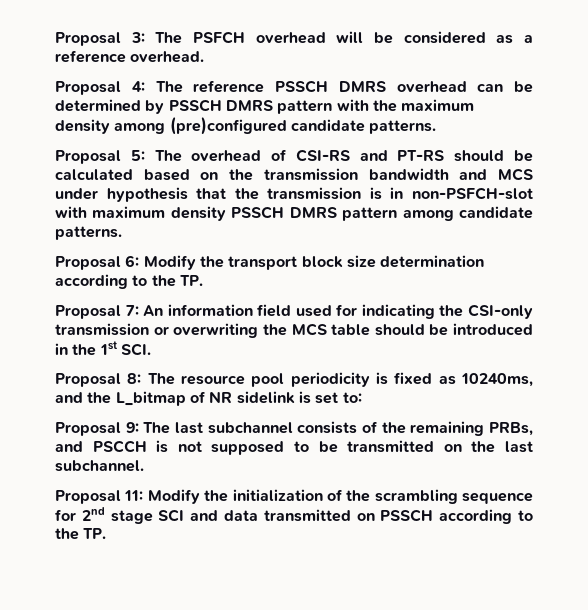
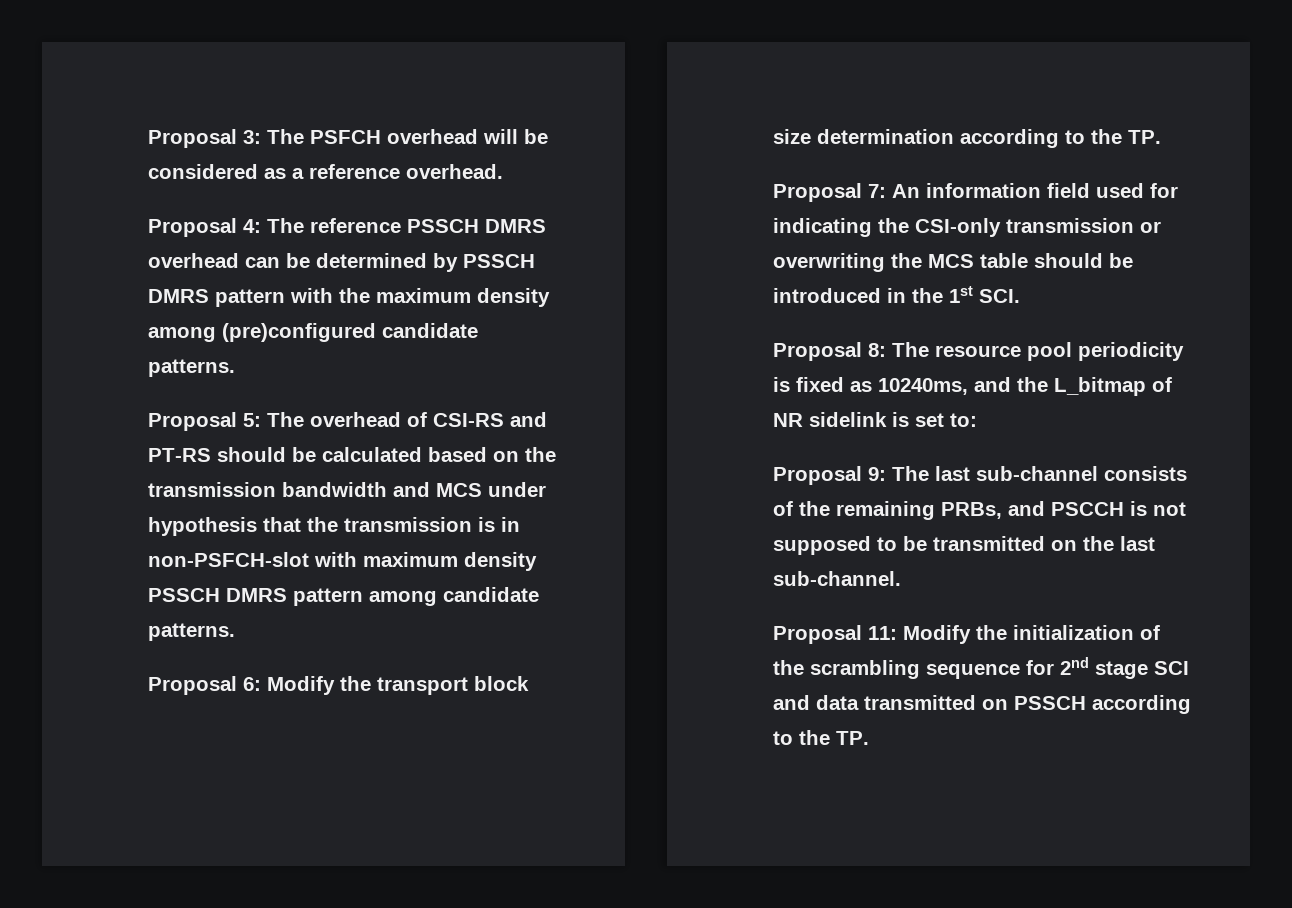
[207,422,293,434] subchannel -> [976,466,1098,481] sub-channel
[55,460,144,472] subchannel. -> [773,571,901,586] sub-channel.

